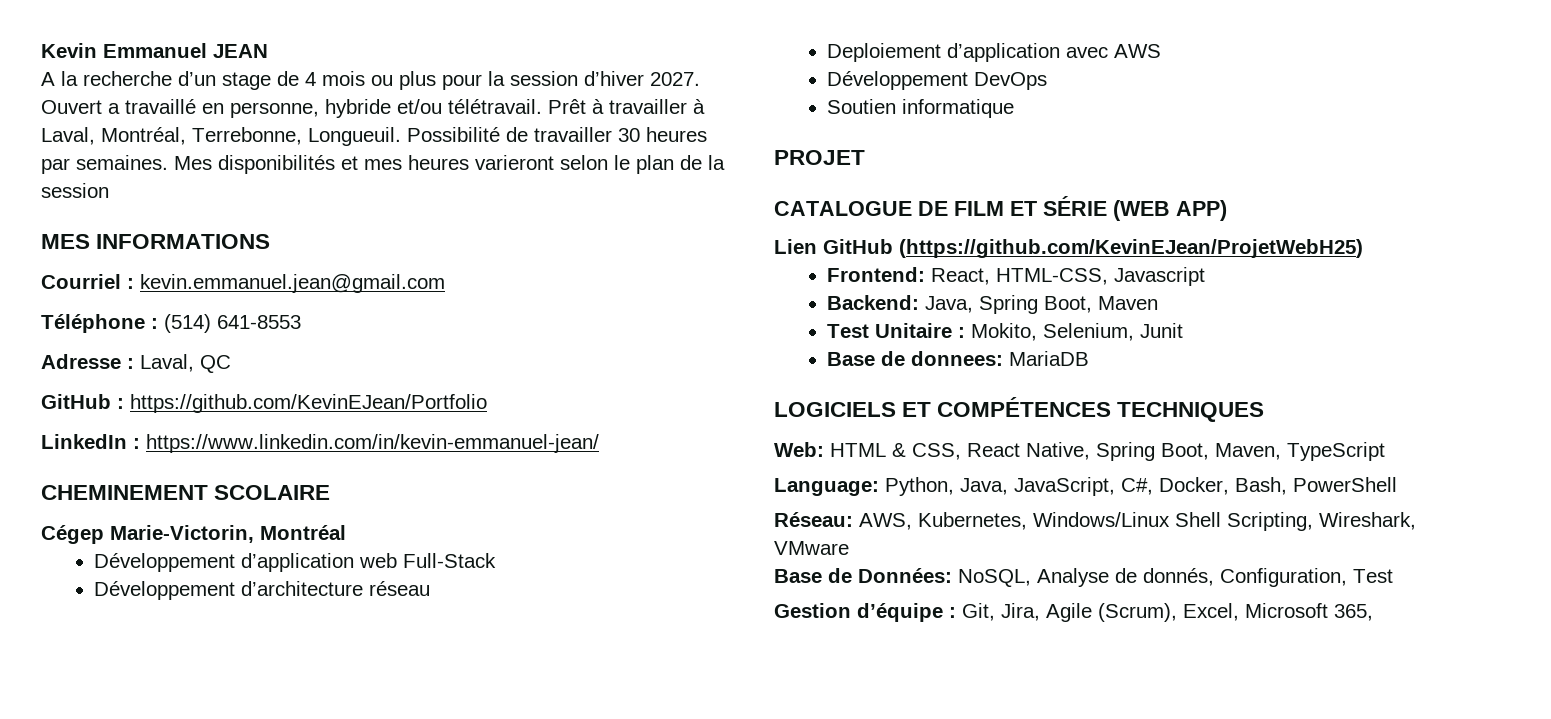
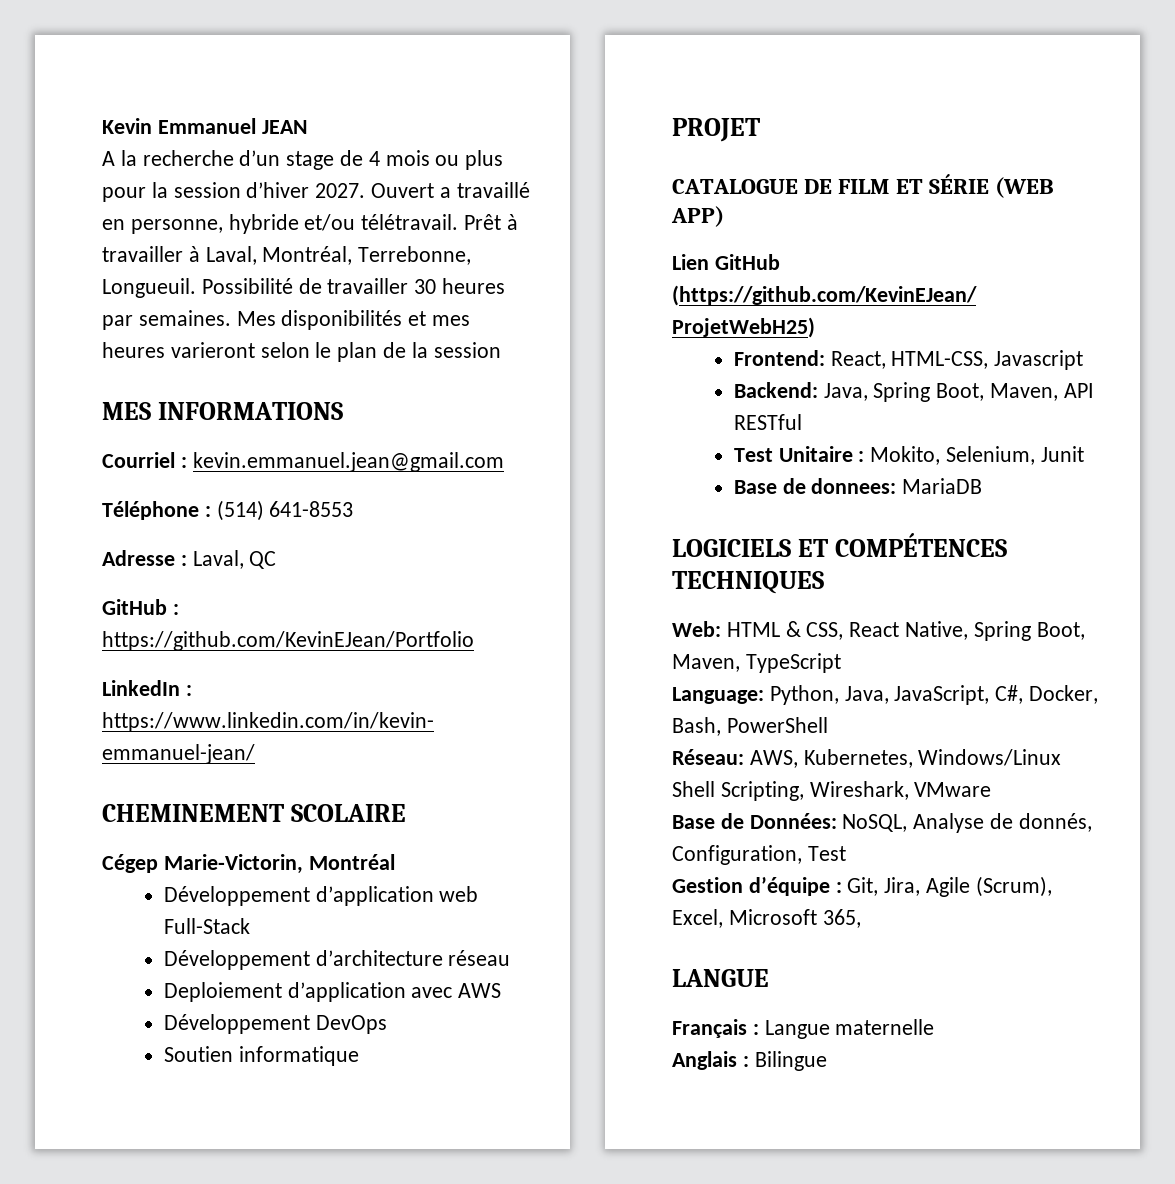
[1098,296,1159,310] Maven -> [990,383,1094,401] [733,414,802,430] Maven, API RESTful
(1373, 612) none -> [672,969,769,987] [672,1019,935,1039] [672,1051,827,1071] // LANGUE // Français : Langue maternelle // Anglais : Bilingue

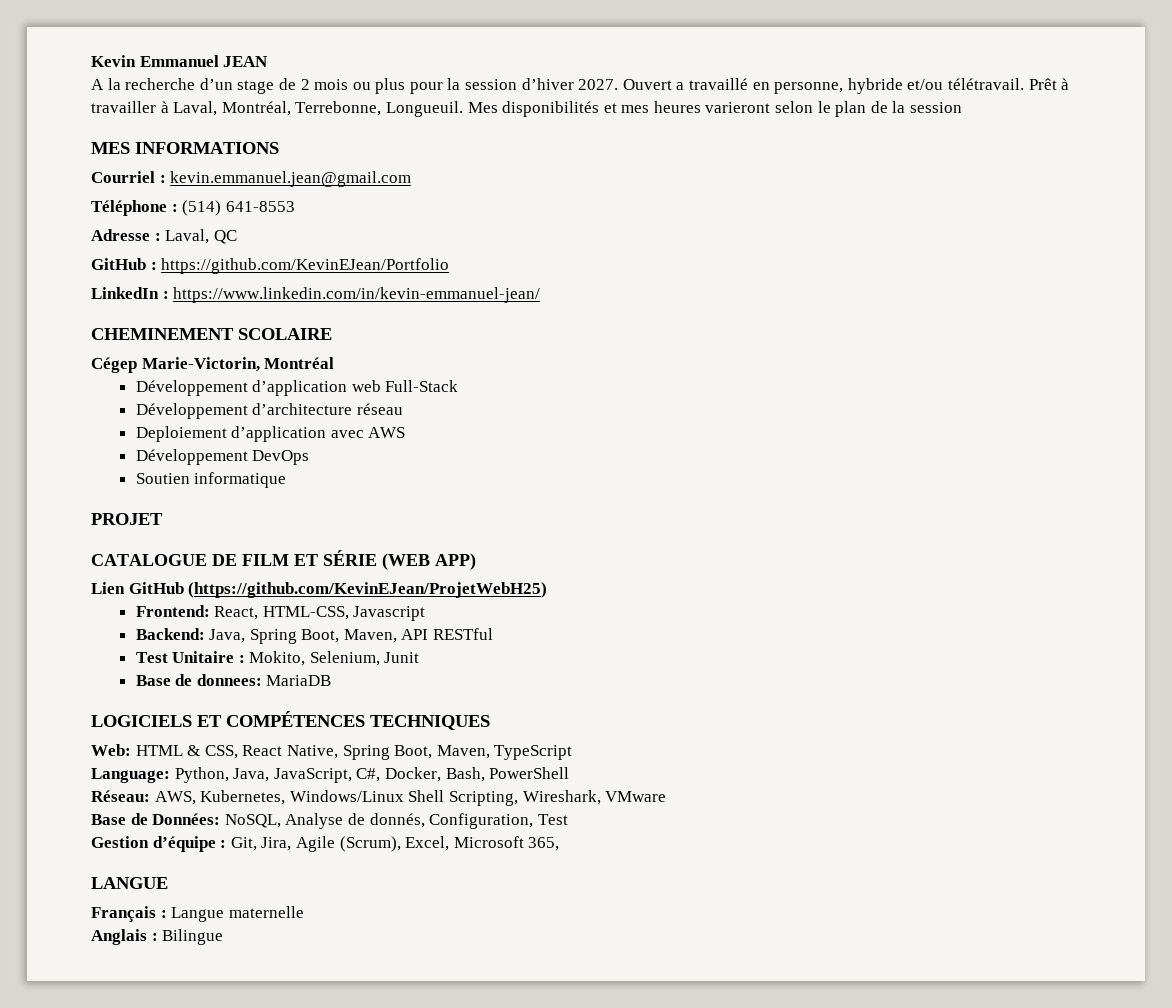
[368,151,380,166] 4 -> [300,79,310,90] 2
[201,278,506,294] [102,310,231,330] Possibilité de travailler 30 heures par semaines. -> (463, 109) none

